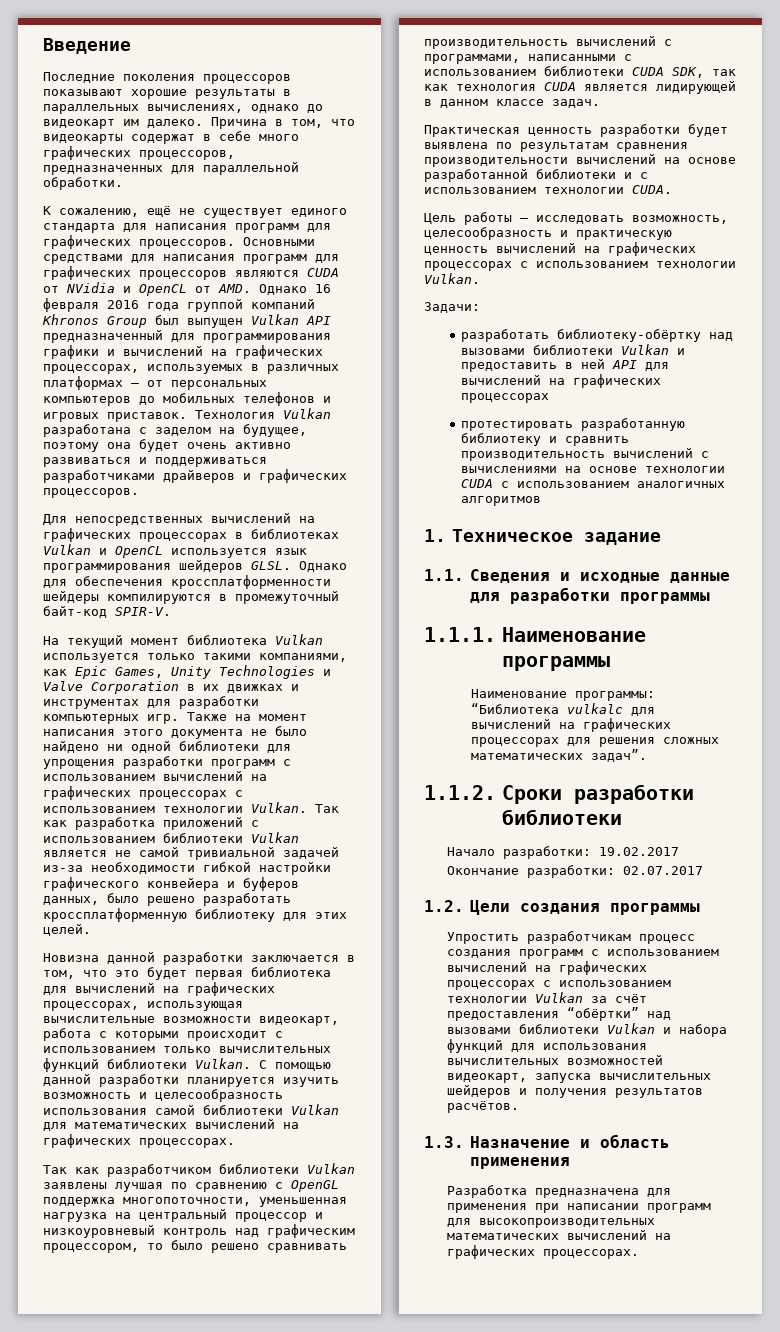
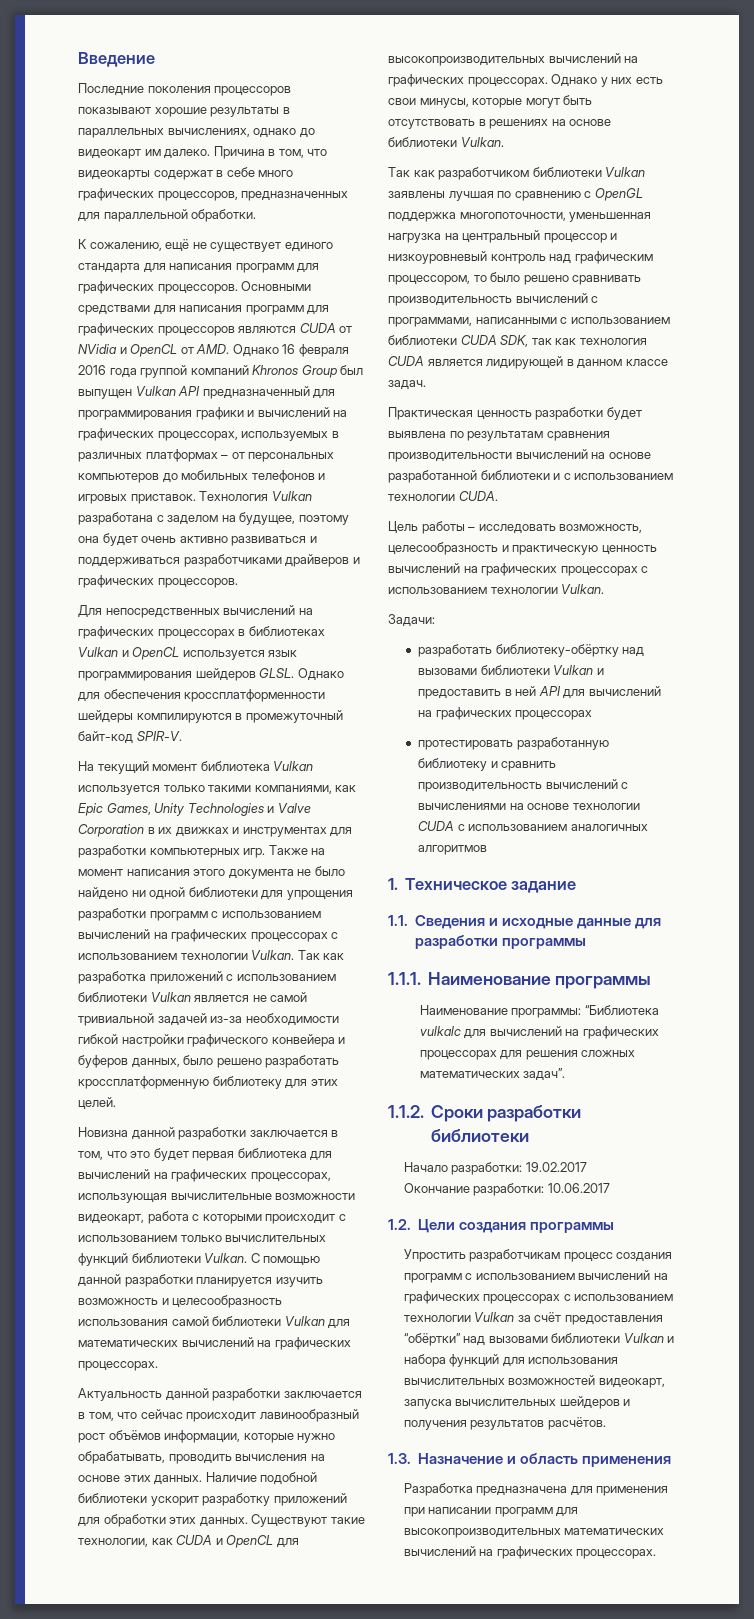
(235, 1143) none -> [78,1388,362,1401] [78,1409,359,1422] [78,1430,336,1443] [78,1451,325,1464] [78,1472,318,1485] [78,1493,347,1506] [78,1514,365,1527] [78,1535,299,1548] [388,53,639,66] [388,74,663,87] [388,95,593,108] [388,119,612,129] [388,137,504,147] // Актуальность данной разработки заключается в том, что сейчас происходит лавинообразный рост объёмов информации, которые нужно обрабатывать, проводить вычисления на основе этих данных. Наличие подобной библиотеки ускорит разработку приложений для обработки этих данных. Существуют такие технологии, как CUDA и OpenCL для высокопроизводительных вычислений на графических процессорах. Однако у них есть свои минусы, которые могут быть отсутствовать в решениях на основе библиотеки Vulkan.
[623,866,704,875] 02.07.2017 -> [547,1183,610,1193] 10.06.2017

